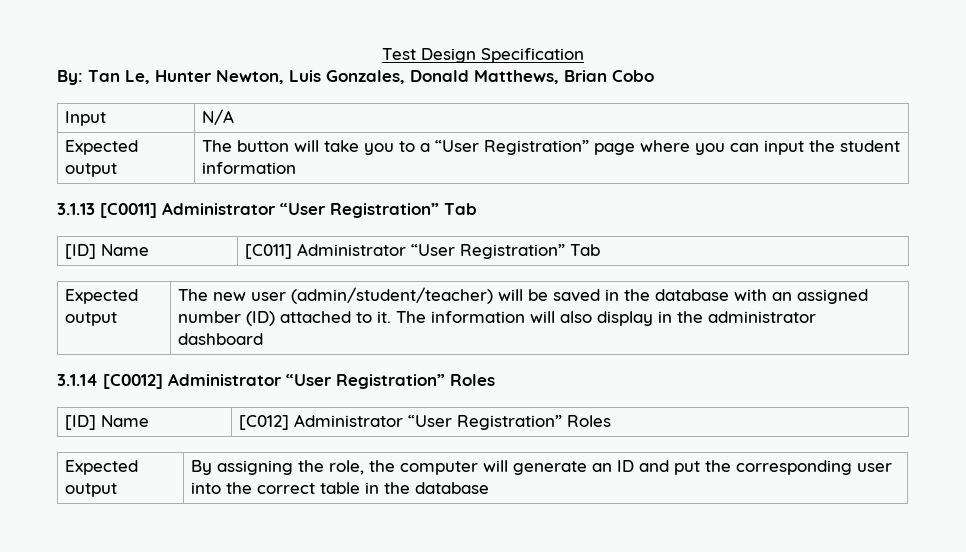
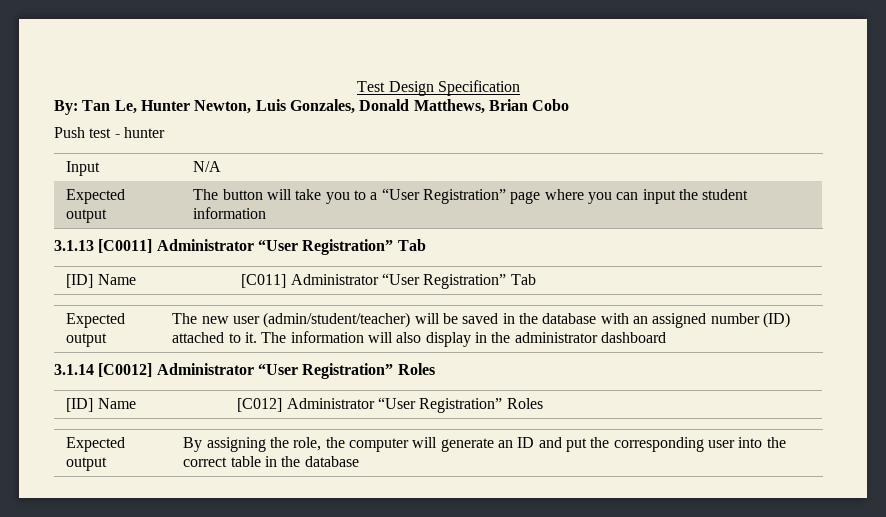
(654, 76) none -> [54,127,165,138] // Push test - hunter

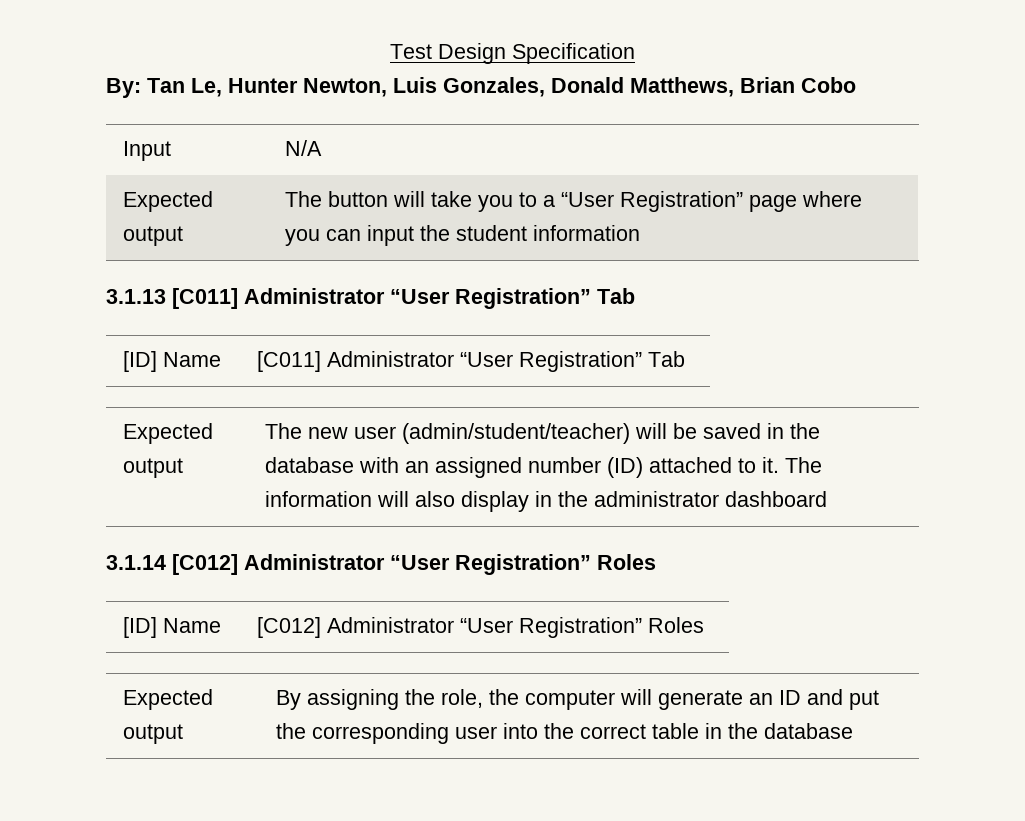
[54,127,165,138] // Push test - hunter -> (856, 85) none
[98,239,153,253] [C0011] -> [172,288,238,309] [C011]
[98,363,153,377] [C0012] -> [172,554,238,575] [C012]

